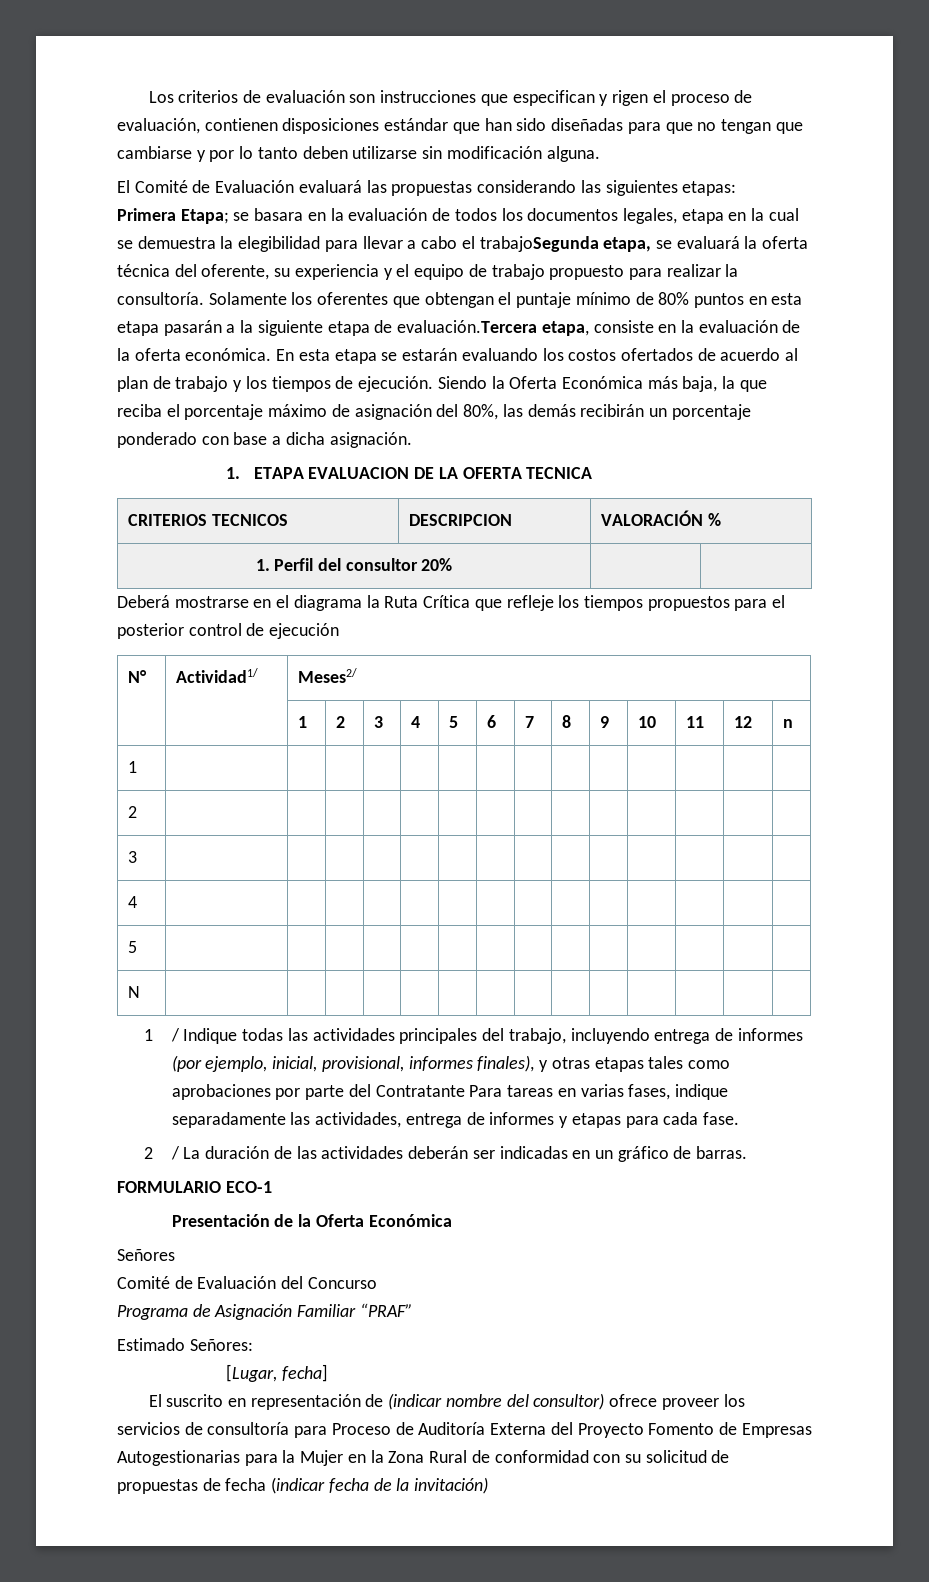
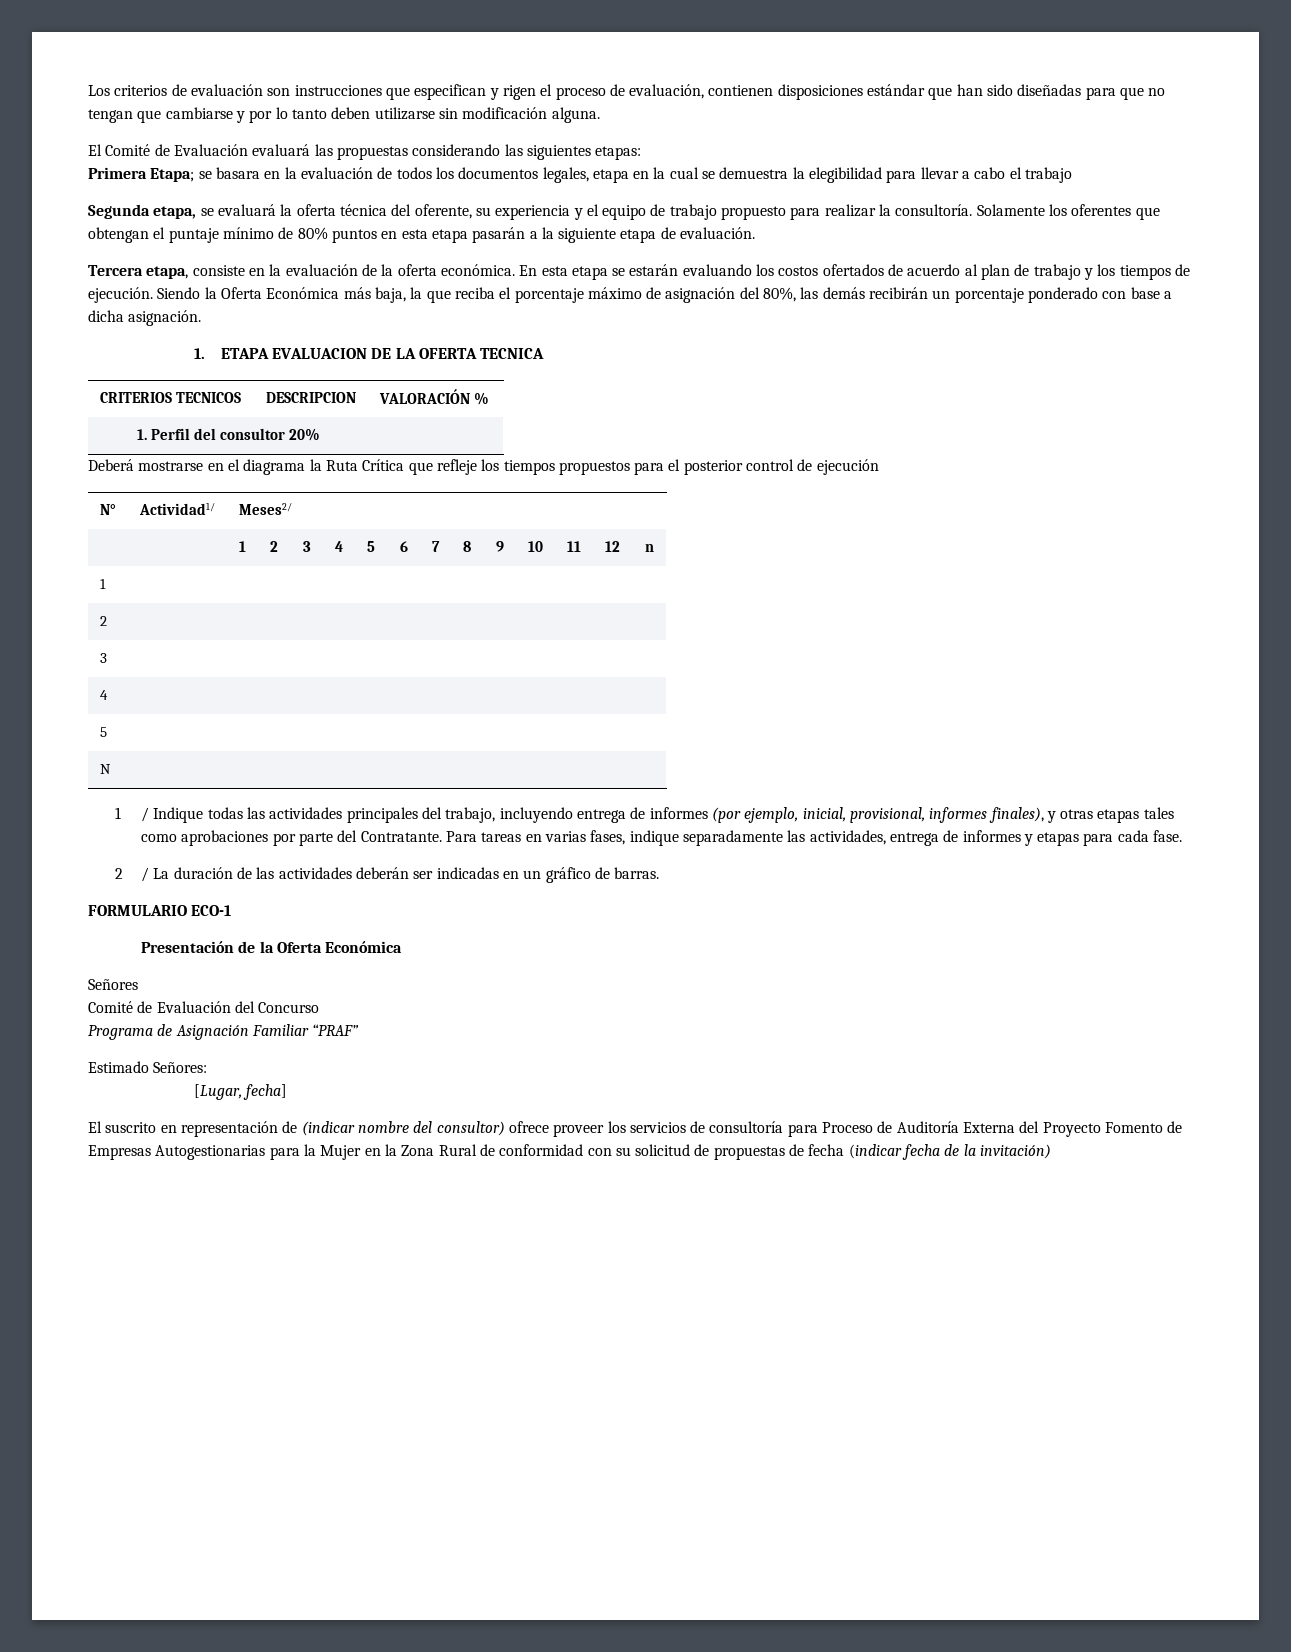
[479,236,599,252] trabajoSegunda -> [1025,167,1073,183] [88,204,150,219] trabajo // Segunda
[397,320,538,333] evaluación.Tercera -> [680,227,756,239] [88,265,143,276] evaluación. // Tercera
[375,1085,465,1097] Contratante -> [360,831,442,842] Contratante.

